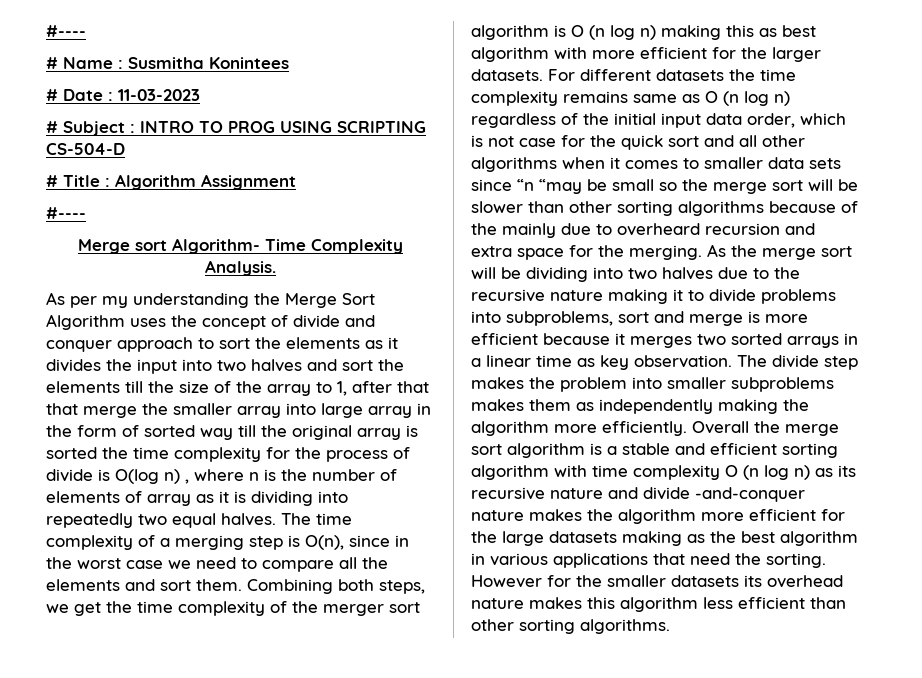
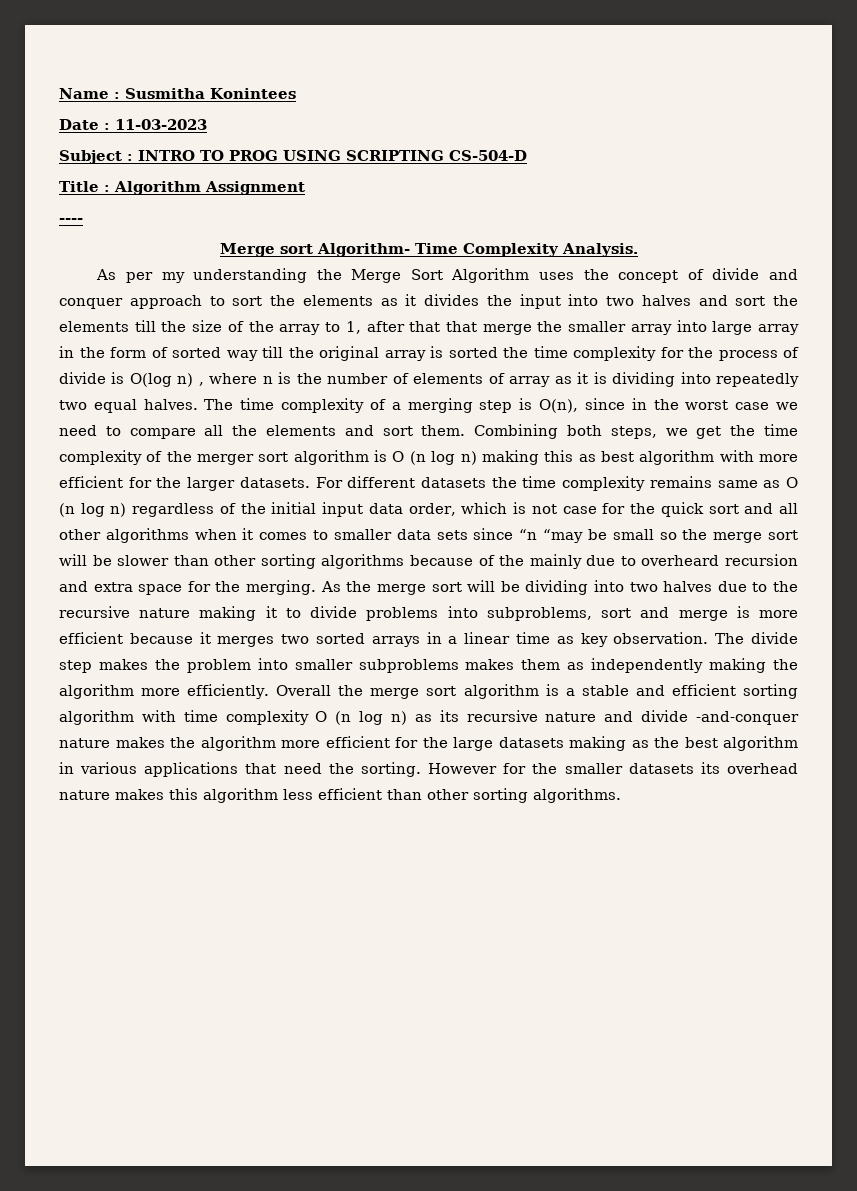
[46,25,86,37] [46,57,58,69] #---- // # -> (59, 93) none
[46,89,58,101] # -> (296, 93) none
[46,121,58,133] # -> (207, 124) none
[46,175,58,187] # -> (527, 155) none
[46,207,86,219] #---- -> [59,218,83,223] ----

